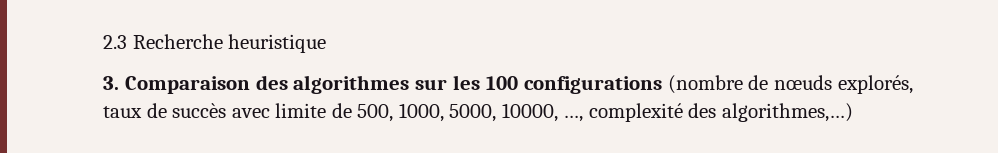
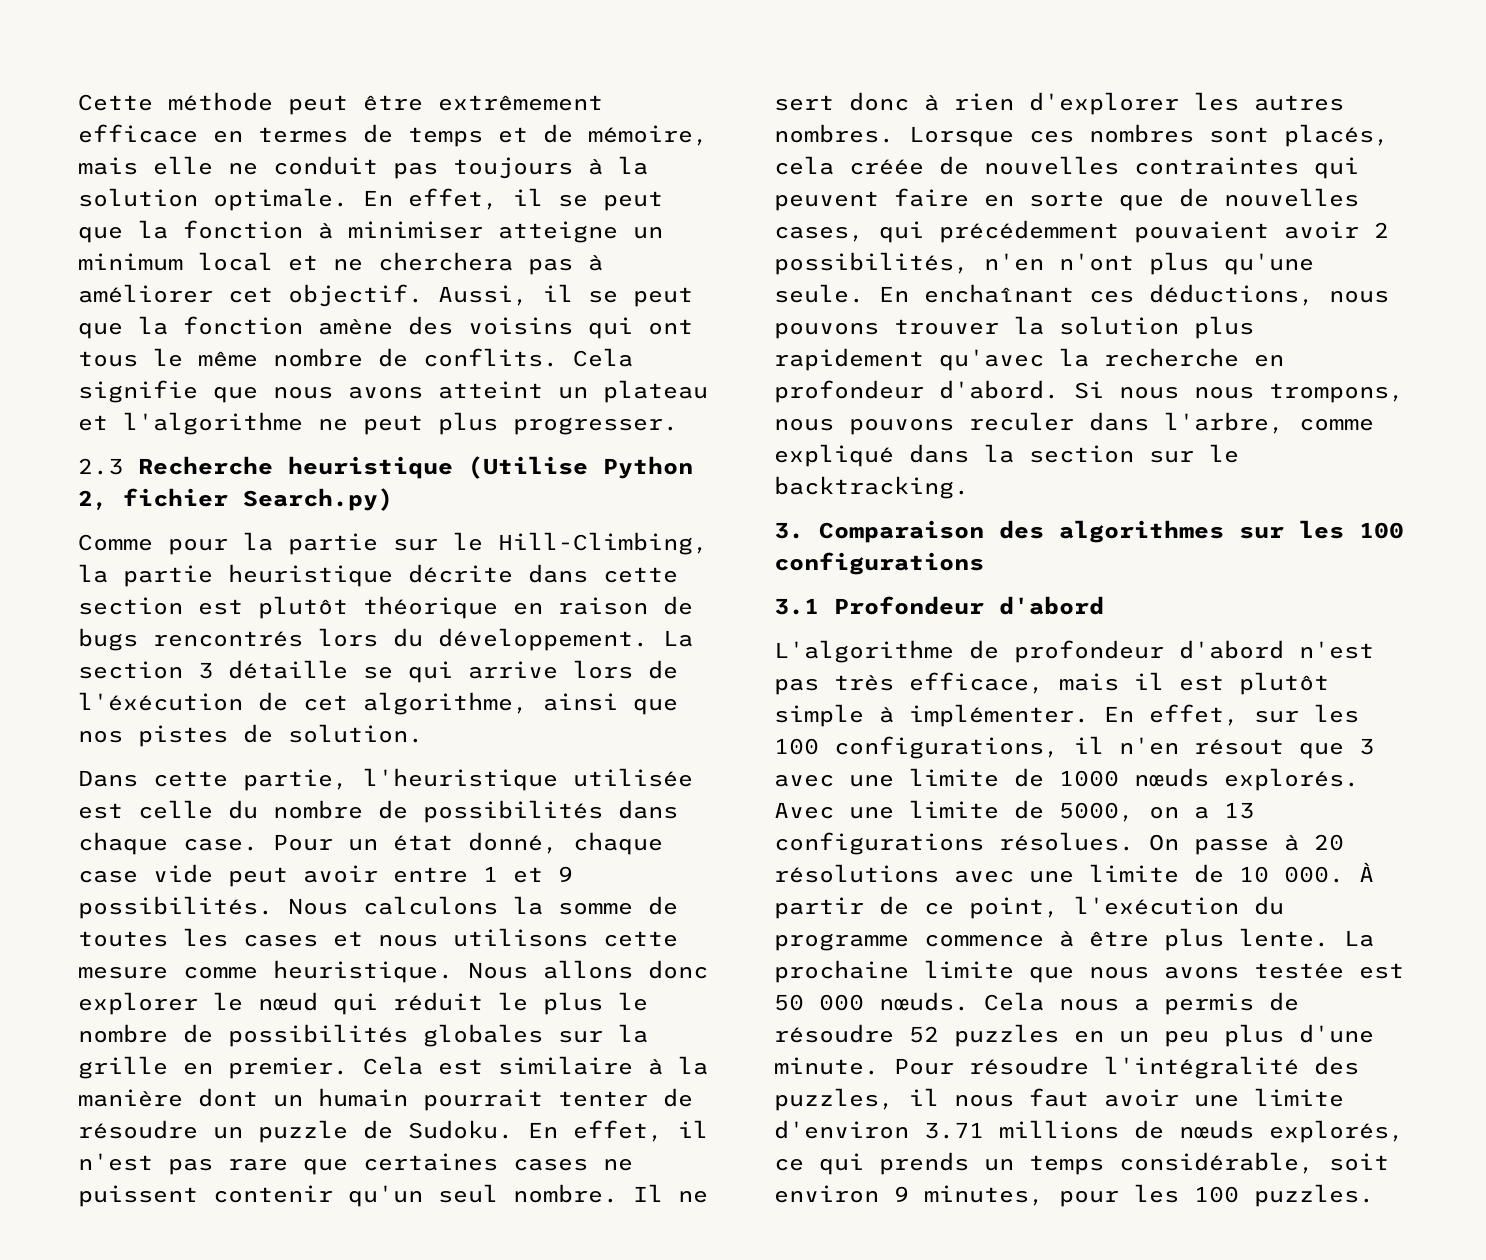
[103,34,327,53] 2.3 Recherche heuristique -> [78,92,603,115] [78,124,708,147] [78,156,648,179] [78,188,663,211] [78,220,663,243] [78,252,603,275] [78,284,693,307] [78,316,693,339] [78,348,633,367] [78,380,708,403] [78,412,678,435] [78,456,693,479] [78,488,393,511] [78,532,708,555] [78,564,678,587] [78,596,693,619] [78,628,693,651] [78,660,678,683] [78,692,678,715] [78,724,423,747] [78,768,693,791] [78,800,678,823] [78,832,663,855] [78,864,573,887] [78,896,678,919] [78,928,678,947] [78,960,708,983] [78,992,648,1015] [78,1024,648,1047] [78,1056,708,1079] [78,1088,693,1111] [78,1120,708,1143] [78,1153,633,1175] [78,1184,708,1207] [774,92,1344,115] [774,124,1389,147] [774,156,1359,179] [774,188,1359,211] [774,220,1389,243] [774,252,1314,275] [774,284,1389,306] [774,316,1254,339] [774,348,1284,371] [774,380,1404,403] [774,412,1374,435] [774,444,1239,467] [774,476,969,499] Cette méthode peut être extrêmement efficace en termes de temps et de mémoire, mais elle ne conduit pas toujours à la solution optimale. En effet, il se peut que la fonction à minimiser atteigne un minimum local et ne cherchera pas à améliorer cet objectif. Aussi, il se peut que la fonction amène des voisins qui ont tous le même nombre de conflits. Cela signifie que nous avons atteint un plateau et l'algorithme ne peut plus progresser. // 2.3 Recherche heuristique (Utilise Python 2, fichier Search.py) // Comme pour la partie sur le Hill-Climbing, la partie heuristique décrite dans cette section est plutôt théorique en raison de bugs rencontrés lors du développement. La section 3 détaille se qui arrive lors de l'éxécution de cet algorithme, ainsi que nos pistes de solution. // Dans cette partie, l'heuristique utilisée est celle du nombre de possibilités dans chaque case. Pour un état donné, chaque case vide peut avoir entre 1 et 9 possibilités. Nous calculons la somme de toutes les cases et nous utilisons cette mesure comme heuristique. Nous allons donc explorer le nœud qui réduit le plus le nombre de possibilités globales sur la grille en premier. Cela est similaire à la manière dont un humain pourrait tenter de résoudre un puzzle de Sudoku. En effet, il n'est pas rare que certaines cases ne puissent contenir qu'un seul nombre. Il ne sert donc à rien d'explorer les autres nombres. Lorsque ces nombres sont placés, cela créée de nouvelles contraintes qui peuvent faire en sorte que de nouvelles cases, qui précédemment pouvaient avoir 2 possibilités, n'en n'ont plus qu'une seule. En enchaînant ces déductions, nous pouvons trouver la solution plus rapidement qu'avec la recherche en profondeur d'abord. Si nous nous trompons, nous pouvons reculer dans l'arbre, comme expliqué dans la section sur le backtracking.
[667,75,914,94] [103,103,853,122] (nombre de nœuds explorés, taux de succès avec limite de 500, 1000, 5000, 10000, …, complexité des algorithmes,…) -> [774,596,1104,615] [774,640,1374,663] [774,672,1329,695] [774,704,1359,727] [774,736,1374,759] [774,768,1359,791] [774,800,1254,822] [774,832,1344,855] [774,862,1374,883] [774,896,1284,919] [774,928,1374,951] [774,960,1404,983] [774,992,1299,1015] [774,1024,1374,1047] [774,1056,1359,1079] [774,1088,1344,1111] [774,1120,1404,1143] [774,1152,1389,1175] [774,1184,1374,1207] // 3.1 Profondeur d'abord // L'algorithme de profondeur d'abord n'est pas très efficace, mais il est plutôt simple à implémenter. En effet, sur les 100 configurations, il n'en résout que 3 avec une limite de 1000 nœuds explorés. Avec une limite de 5000, on a 13 configurations résolues. On passe à 20 résolutions avec une limite de 10 000. À partir de ce point, l'exécution du programme commence à être plus lente. La prochaine limite que nous avons testée est 50 000 nœuds. Cela nous a permis de résoudre 52 puzzles en un peu plus d'une minute. Pour résoudre l'intégralité des puzzles, il nous faut avoir une limite d'environ 3.71 millions de nœuds explorés, ce qui prends un temps considérable, soit environ 9 minutes, pour les 100 puzzles.

